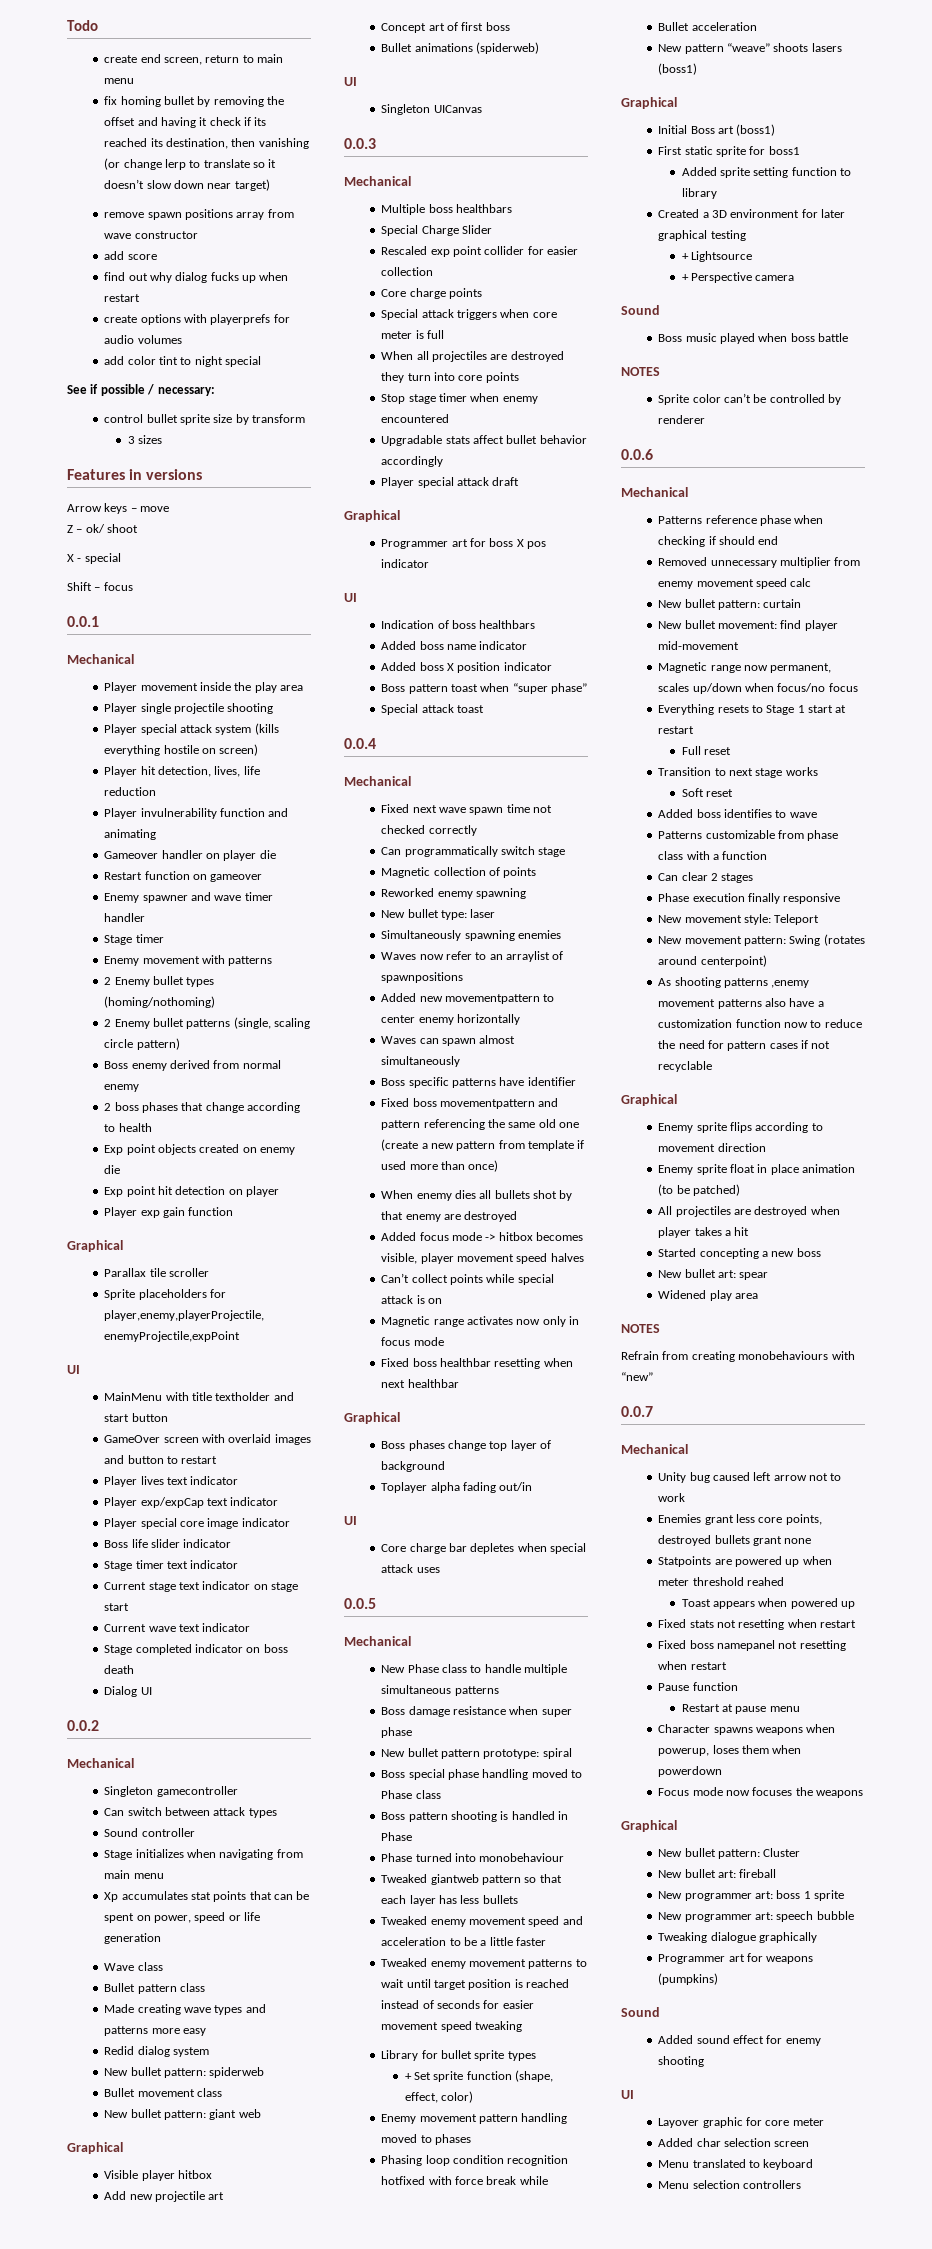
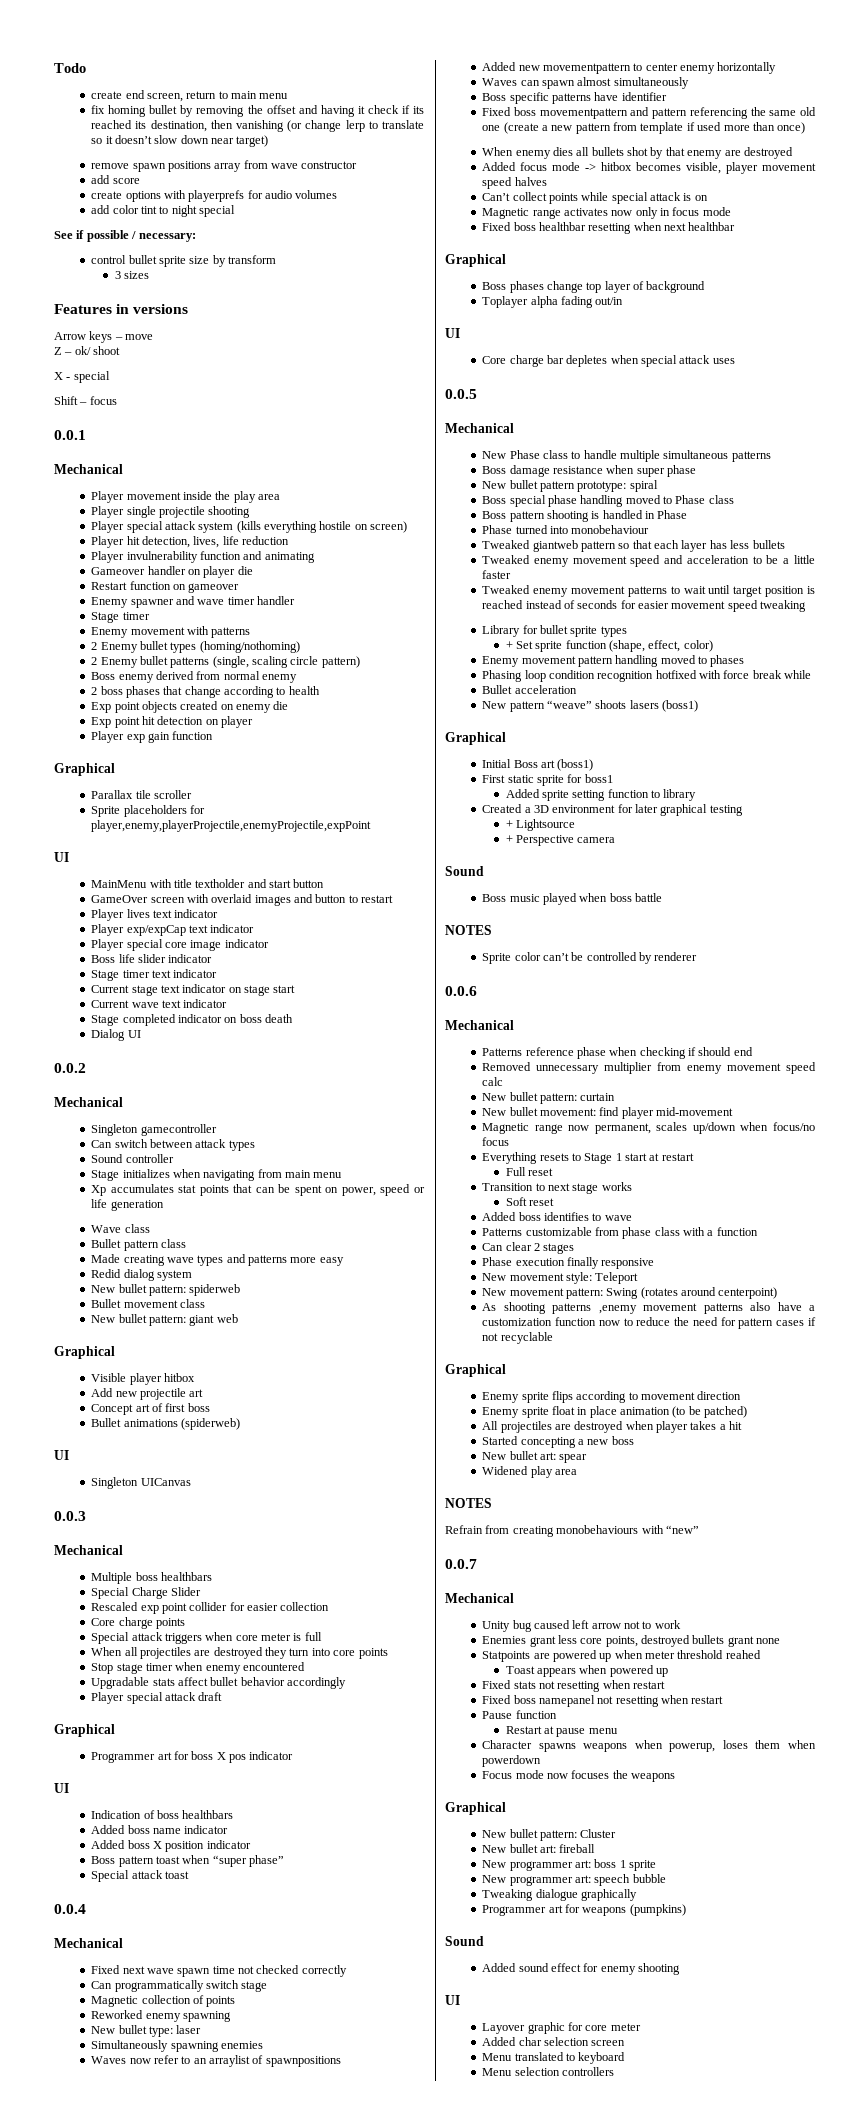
[104,272,289,283] [104,294,141,302] // find out why dialog fucks up when restart -> (140, 181) none

